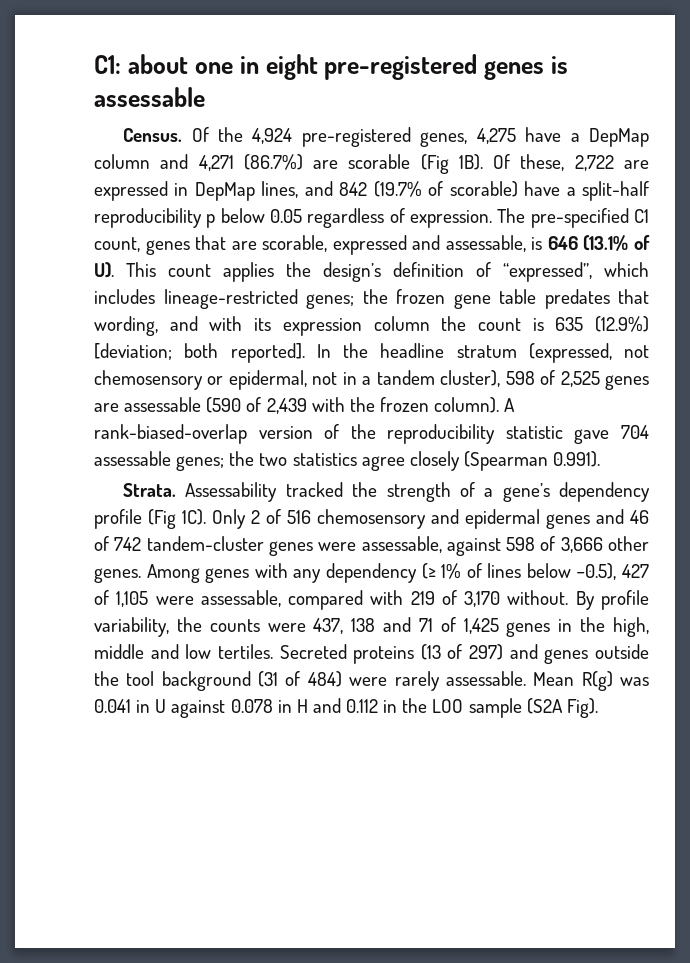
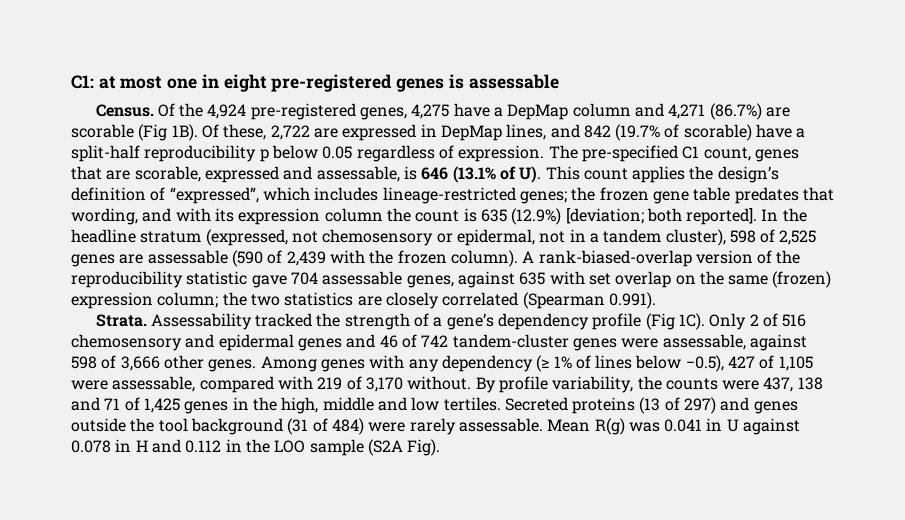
[127,54,188,74] about -> [98,76,163,89] at most
[176,451,460,471] genes; the two statistics agree closely -> [406,271,832,288] [71,292,519,309] genes, against 635 with set overlap on the same (frozen) expression column; the two statistics are closely correlated

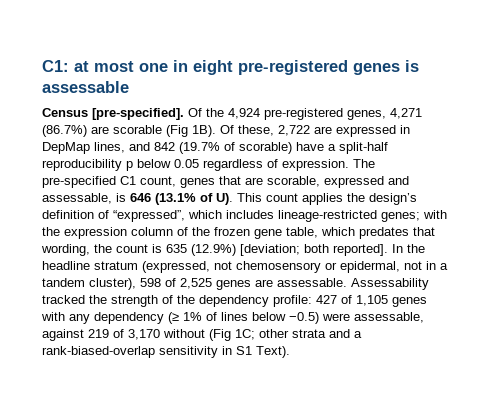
[95,104,154,117] Census. -> [42,108,184,120] Census [pre-specified].
[411,103,665,120] 4,275 have a DepMap column and -> (386, 115) none
(567, 197) none -> [423,210,447,219] [42,227,188,239] with the expression column of
[693,187,731,201] table -> [286,227,355,238] table, which
[142,208,383,225] and with its expression column -> (90, 250) none
[147,250,801,267] [71,271,832,288] [71,292,656,309] [95,314,147,327] assessable (590 of 2,439 with the frozen column). A rank-biased-overlap version of the reproducibility statistic gave 704 assessable genes, against 635 with set overlap on the same (frozen) expression column; the two statistics are closely correlated (Spearman 0.991). // Strata. -> [277,278,347,287] assessable.
[433,313,807,330] [71,334,807,351] [71,355,317,372] a gene’s dependency profile (Fig 1C). Only 2 of 516 chemosensory and epidermal genes and 46 of 742 tandem-cluster genes were assessable, against 598 of 3,666 other genes. Among -> [177,295,388,307] the dependency profile: 427 of 1,105
[685,355,813,372] [71,376,823,393] [71,397,798,414] [71,418,801,435] [71,439,441,456] −0.5), 427 of 1,105 were assessable, compared with 219 of 3,170 without. By profile variability, the counts were 437, 138 and 71 of 1,425 genes in the high, middle and low tertiles. Secreted proteins (13 of 297) and genes outside the tool background (31 of 484) were rarely assessable. Mean R(g) was 0.041 in U against 0.078 in H and 0.112 in the LOO sample (S2A Fig). -> [289,312,424,324] [42,329,362,341] [42,346,290,358] −0.5) were assessable, against 219 of 3,170 without (Fig 1C; other strata and a rank-biased-overlap sensitivity in S1 Text).

